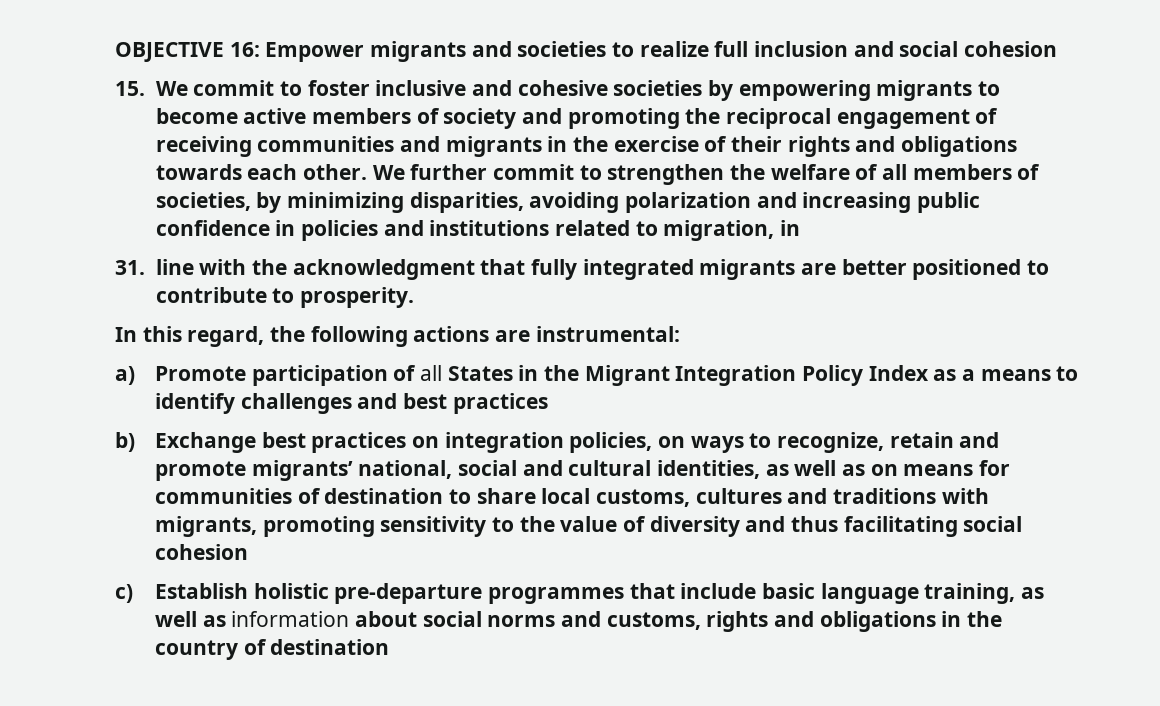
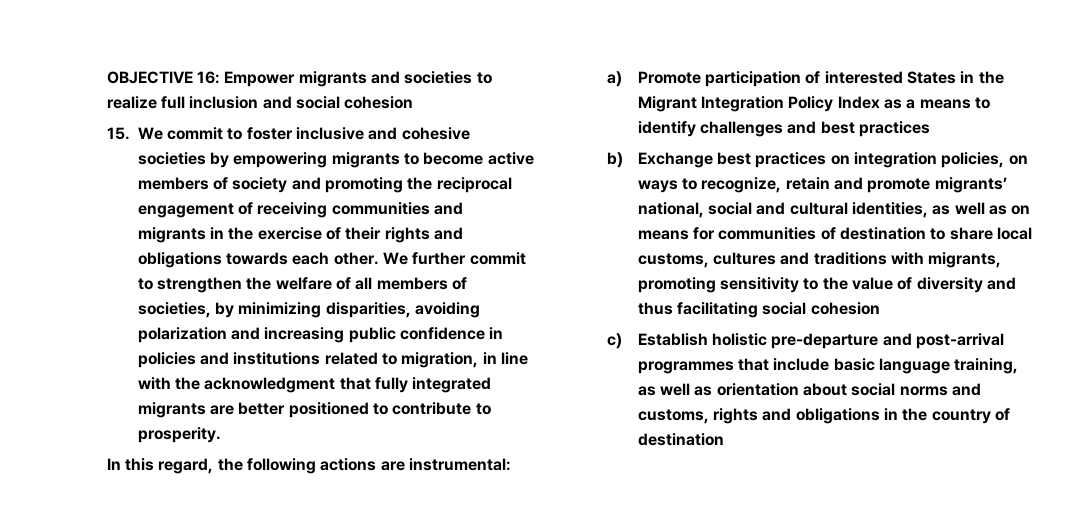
[115,260,146,275] // 31. -> (497, 358) none
[420,365,443,381] all -> [824,71,903,84] interested
(483, 593) none -> [882,333,1004,349] and post-arrival
[231,611,350,627] information -> [716,383,799,396] orientation

